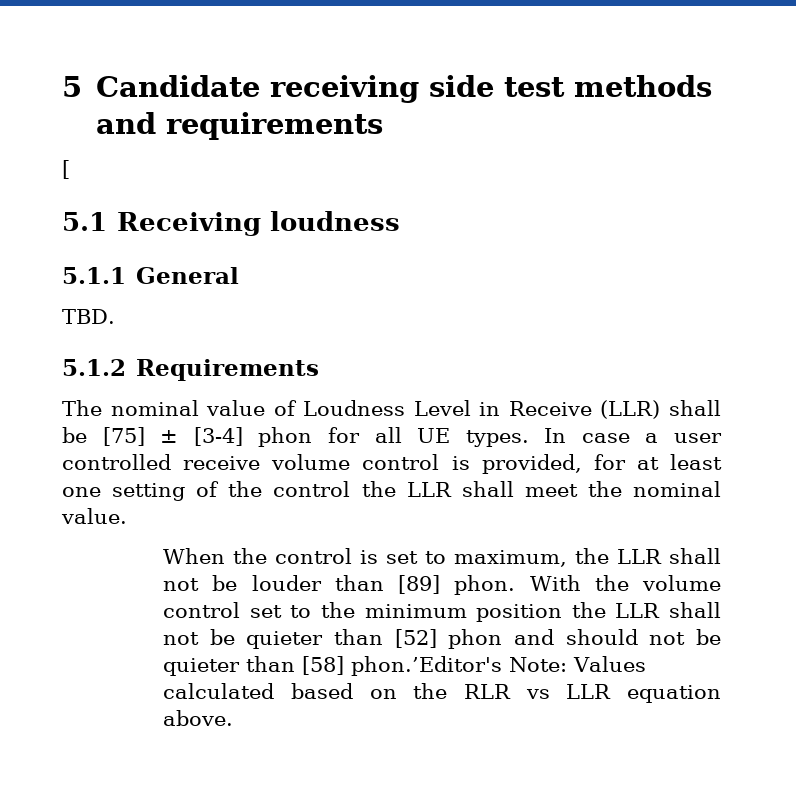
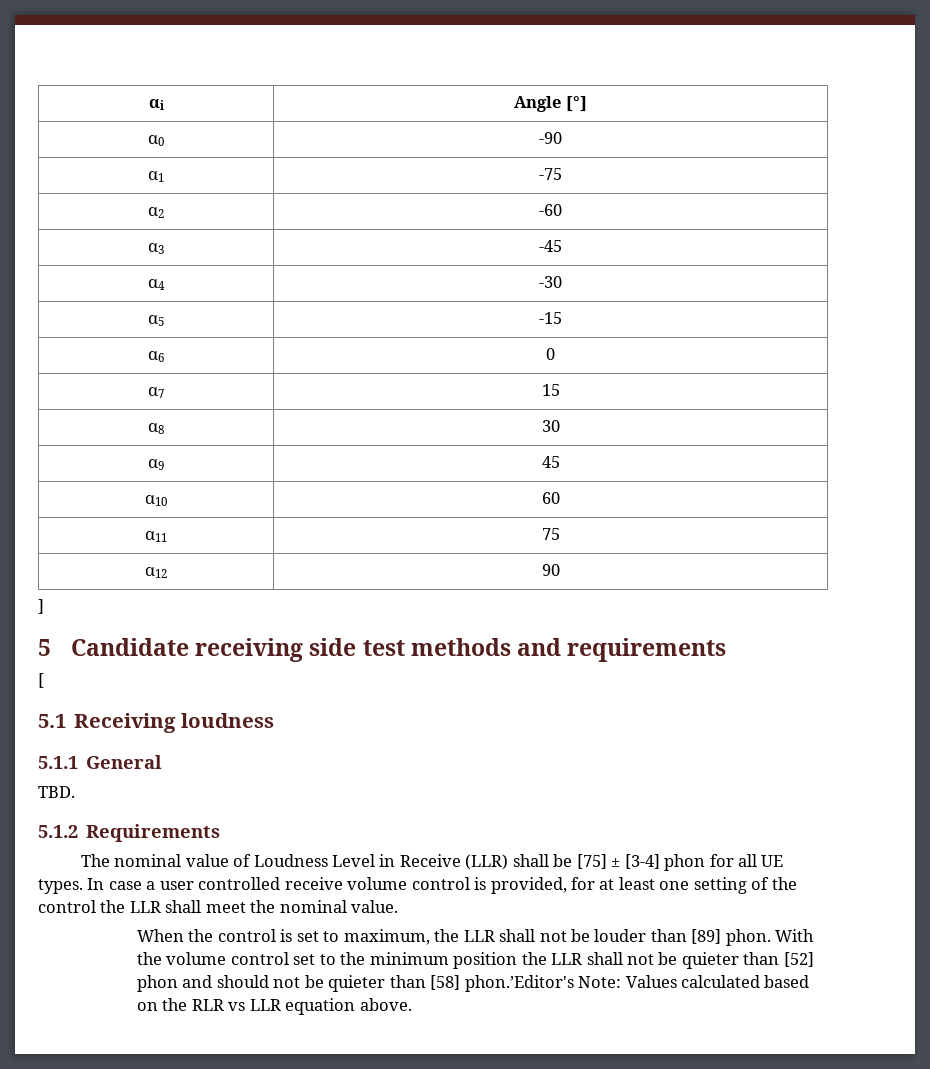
(62, 86) none -> [148,99,164,110] [514,96,587,112] [148,135,164,146] [539,132,562,144] [148,171,164,182] [539,168,562,180] [148,207,164,218] [539,204,562,216] [148,243,164,254] [539,240,562,252] [148,279,165,290] [539,276,562,288] [148,315,164,326] [539,312,562,324] [148,351,164,362] [546,348,555,360] [148,387,164,398] [541,384,560,396] [148,423,164,434] [541,420,560,432] [148,459,164,470] [541,456,560,468] [145,495,167,506] [541,492,560,504] [145,531,167,542] [541,528,560,540] [145,567,167,578] [541,564,560,576] [38,599,44,614] αi | Angle [°] // α0 | -90 // α1 | -75 // α2 | -60 // α3 | -45 // α4 | -30 // α5 | -15 // α6 | 0 // α7 | 15 // α8 | 30 // α9 | 45 // α10 | 60 // α11 | 75 // α12 | 90 // ] //

